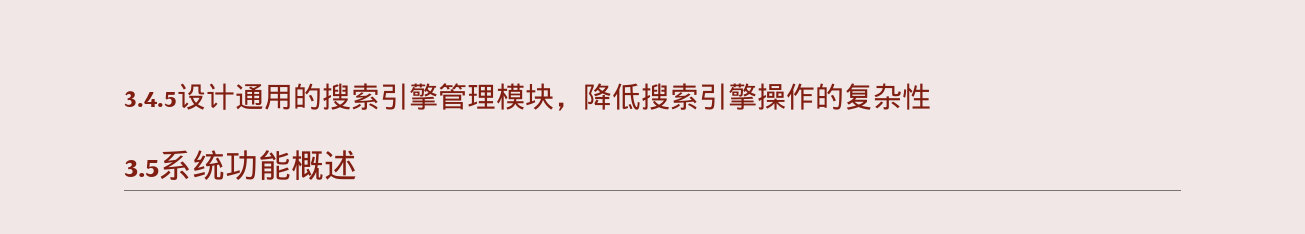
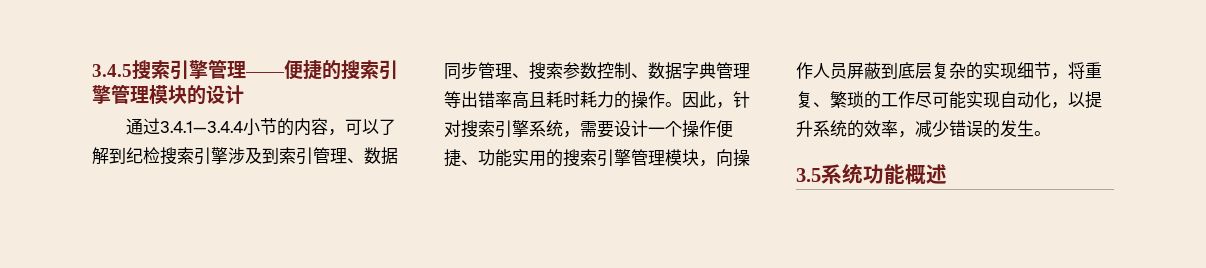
[177,83,264,110] 设计通 -> [132,59,398,80] [92,84,244,105] [125,118,396,136] [92,147,398,165] [444,62,750,80] [444,91,750,109] [444,120,733,138] [444,149,529,167] 搜索引擎管理——便捷的搜索引擎管理模块的设计 // 通过3.4.1—3.4.4小节的内容，可以了解到纪检搜索引擎涉及到索引管理、数据同步管理、搜索参数控制、数据字典管理等出错率高且耗时耗力的操作。因此，针对搜索引擎系统，需要设计一个操作便捷、功能实
[583,83,931,110] 降低搜索引擎操作的复杂性 -> [716,149,750,167] [796,62,1102,80] [796,91,1102,109] [796,120,1051,138] 向操作人员屏蔽到底层复杂的实现细节，将重复、繁琐的工作尽可能实现自动化，以提升系统的效率，减少错误的发生。

